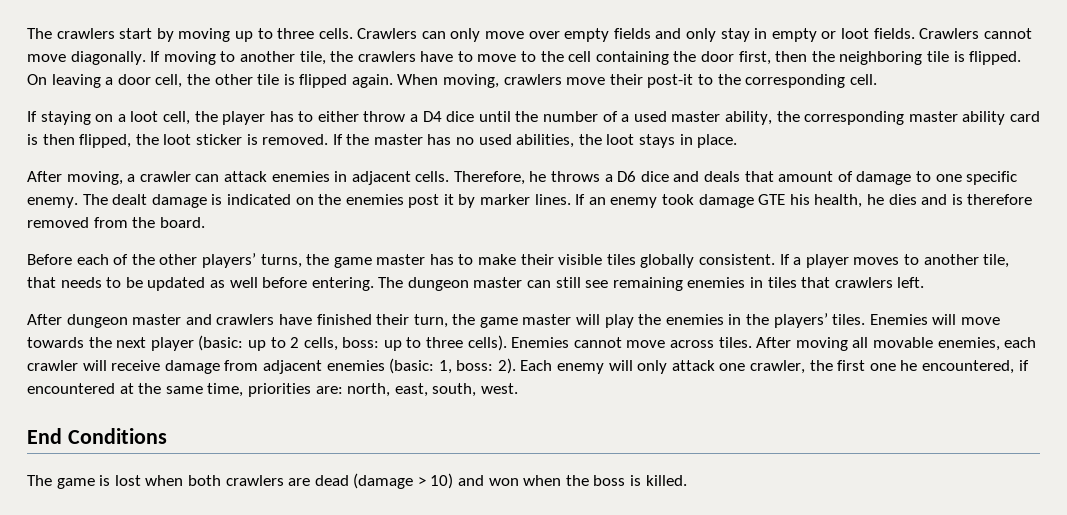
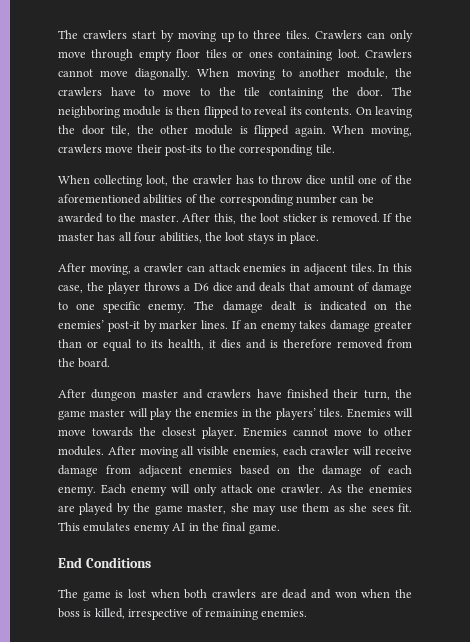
[318,28,353,39] cells. -> [286,30,311,39] tiles.
[528,28,915,42] over empty fields and only stay in empty or loot fields. -> [91,49,360,61] through empty floor tiles or ones containing loot.
[150,51,161,62] If -> [197,68,230,77] When
[299,51,326,65] tile, -> [346,68,388,79] module,
[568,51,592,62] cell -> [244,87,261,96] tile
[701,51,1022,65] [27,74,280,88] door first, then the neighboring tile is flipped. On leaving a door cell, the other tile -> [357,87,412,97] [58,106,412,118] [58,125,233,136] door. The neighboring module is then flipped to reveal its contents. On leaving the door tile, the other module
[647,74,694,88] post-it -> [165,145,203,156] post-its
[849,74,877,85] [27,111,1040,125] [27,134,132,148] cell. // If staying on a loot cell, the player has to either throw a D4 dice until the number of a used master ability, the corresponding master ability card is then flipped, -> [315,144,335,153] [58,175,412,187] [58,194,374,206] [58,213,236,224] tile. // When collecting loot, the crawler has to throw dice until one of the aforementioned abilities of the corresponding number can be awarded to the master. After this,
[456,134,512,145] no used -> [118,232,157,242] all four
[415,171,547,185] cells. Therefore, he -> [350,263,412,272] [58,282,140,294] tiles. In this case, the player
[112,194,207,208] dealt damage -> [222,301,296,313] damage dealt
[345,194,454,208] enemies post it -> [58,320,140,332] enemies’ post-it
[662,194,884,208] took damage GTE his health, he -> [299,320,413,332] [58,339,216,351] takes damage greater than or equal to its health, it
[27,253,1010,268] [27,277,925,291] // Before each of the other players’ turns, the game master has to make their visible tiles globally consistent. If a player moves to another tile, that needs to be updated as well before entering. The dungeon master can still see remaining enemies in tiles that crawlers left. -> (111, 363) none
[116,335,752,351] next player (basic: up to 2 cells, boss: up to three cells). Enemies cannot move across tiles. -> [162,427,412,439] [58,446,104,456] closest player. Enemies cannot move to other modules.
[872,337,933,348] movable -> [197,446,230,456] visible
[389,358,516,374] (basic: 1, boss: 2). -> [240,465,412,477] [58,486,96,496] based on the damage of each enemy.
[750,360,1029,374] [27,383,518,397] crawler, the first one he encountered, if encountered at the same time, priorities are: north, east, south, west. -> [281,484,412,493] [58,503,412,515] [58,522,280,534] crawler. As the enemies are played by the game master, she may use them as she sees fit. This emulates enemy AI in the final game.
[353,473,454,489] (damage > 10) -> (308, 594) none
[645,475,687,486] killed. -> [94,608,308,620] killed, irrespective of remaining enemies.

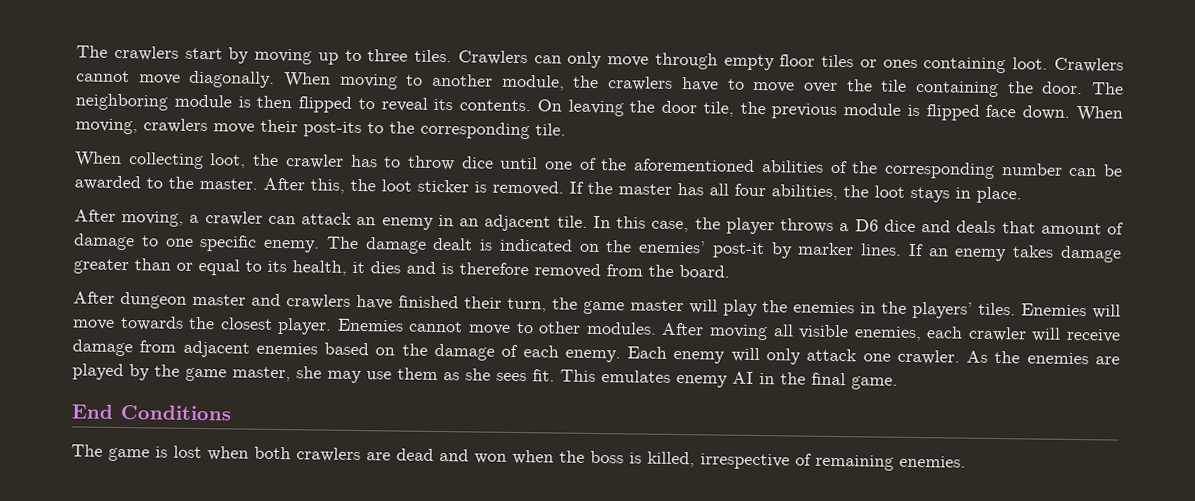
[199,88,210,96] to -> [803,82,838,93] over
[160,125,189,134] other -> [771,103,838,120] previous
[294,126,326,137] again. -> [985,104,1071,120] face down.
[243,263,375,275] enemies in adjacent tiles. -> [356,214,588,232] an enemy in an adjacent tile.

